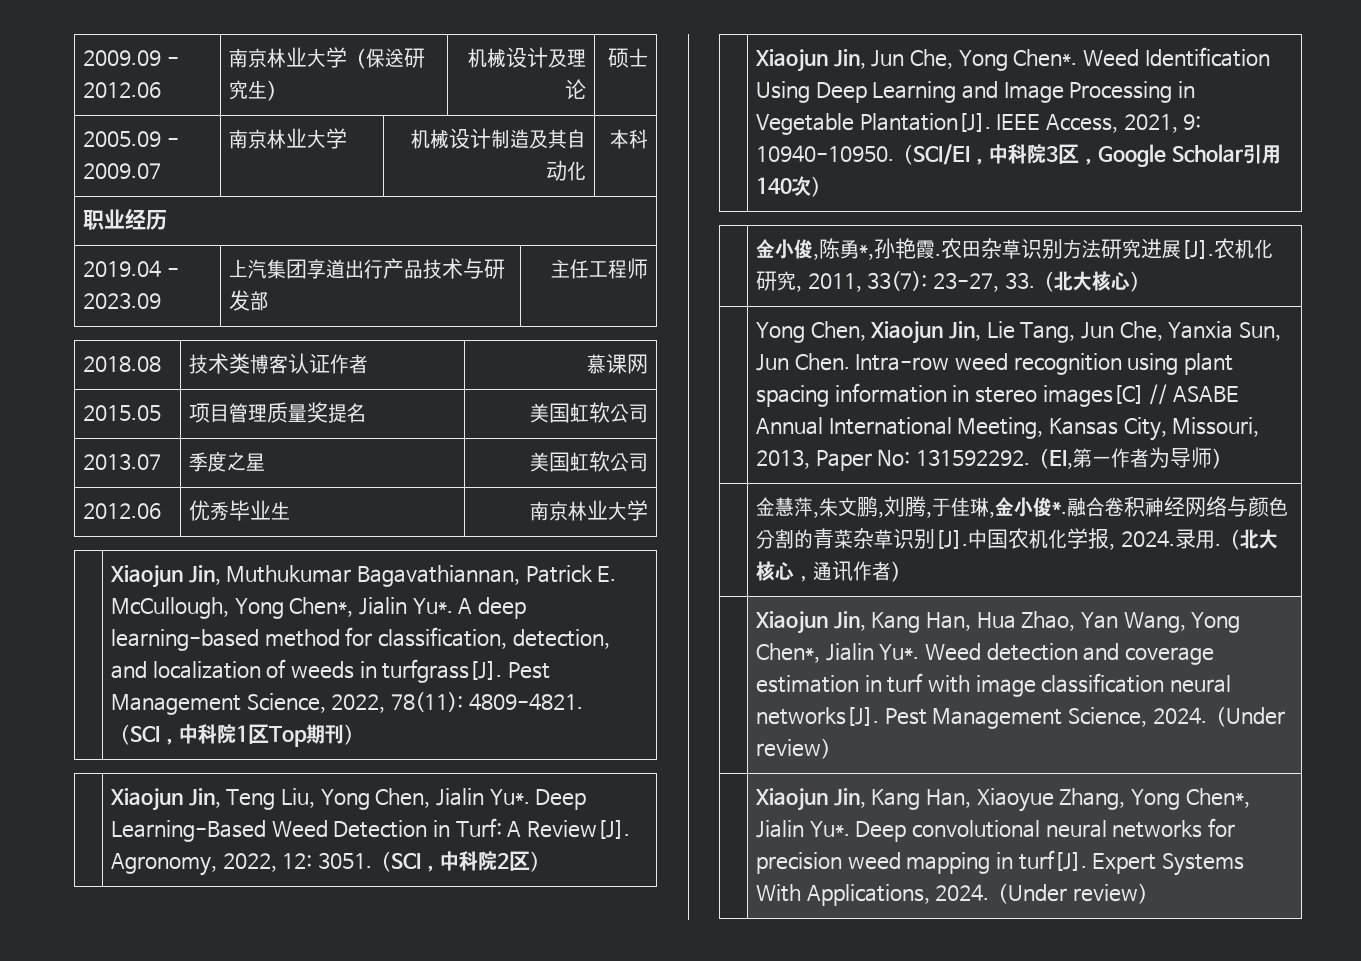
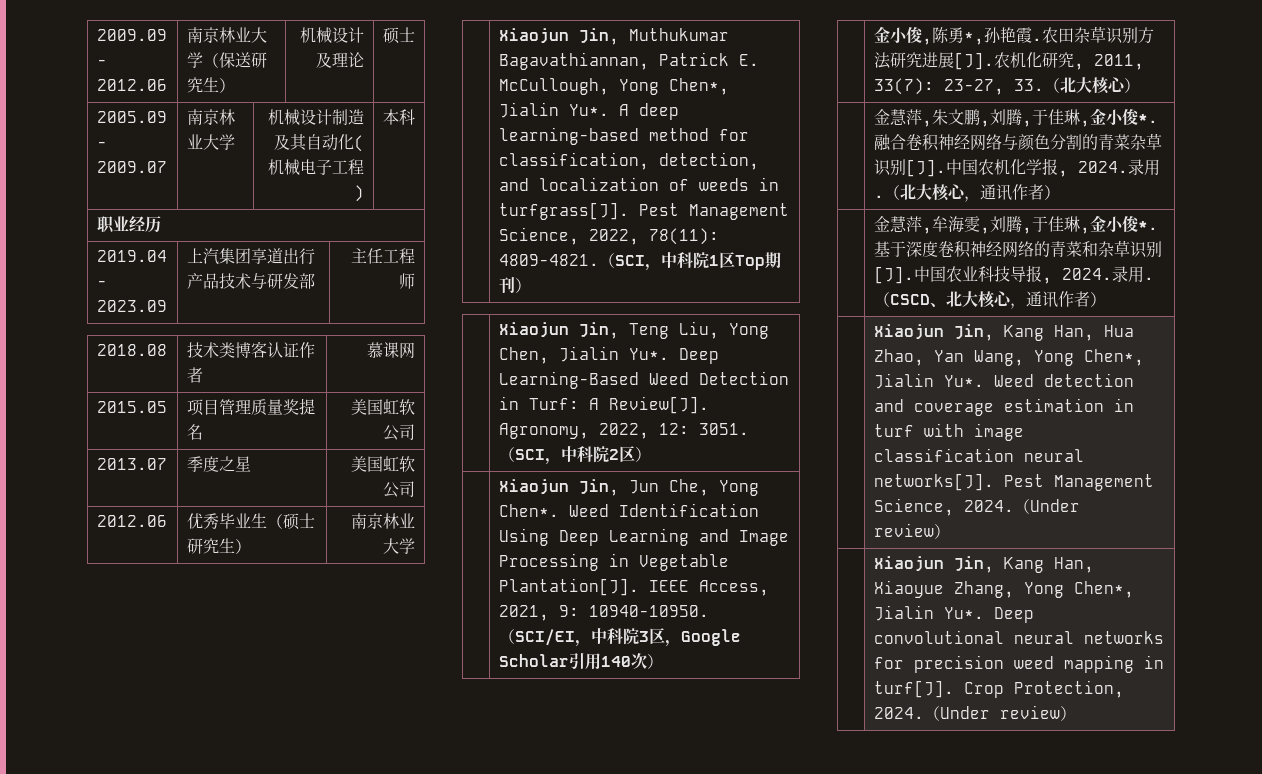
(587, 171) none -> [354,135,365,152] [268,159,365,175] [354,185,365,202] (机械电子工程)
(290, 510) none -> [266,513,315,530] [186,538,251,554] （硕士研究生）
[755,321,1281,344] [755,353,1233,375] [755,383,1239,407] [755,417,1260,441] [755,447,1231,471] // | Yong Chen, Xiaojun Jin, Lie Tang, Jun Che, Yanxia Sun, Jun Chen. Intra-row weed recognition using plant spacing information in stereo images[C] // ASABE Annual International Meeting, Kansas City, Missouri, 2013, Paper No: 131592292.（EI,第一作者为导师） -> (1140, 85) none
(910, 571) none -> [873,215,1158,234] [873,240,1162,258] [873,265,1154,284] [873,291,1106,309] // | 金慧萍,牟海雯,刘腾,于佳琳,金小俊*.基于深度卷积神经网络的青菜和杂草识别[J].中国农业科技导报, 2024.录用.（CSCD、北大核心，通讯作者）
[1092,853,1244,876] [755,884,930,906] Expert Systems With Applications, -> [963,680,1124,698] Crop Protection,

